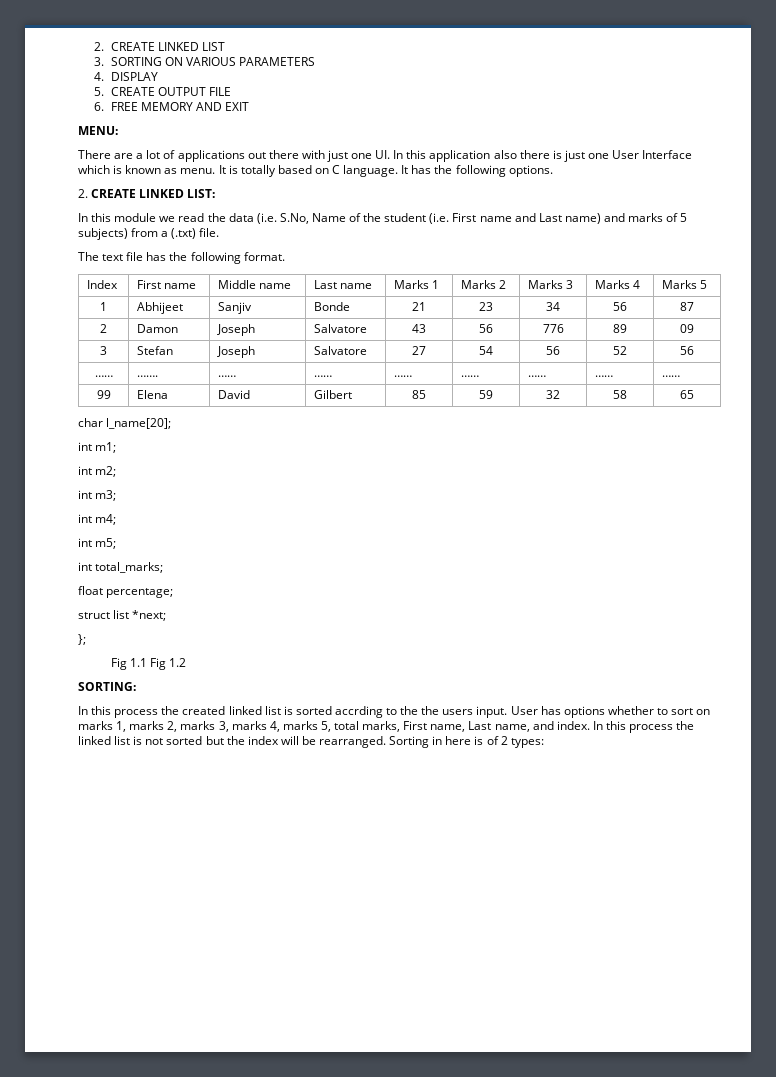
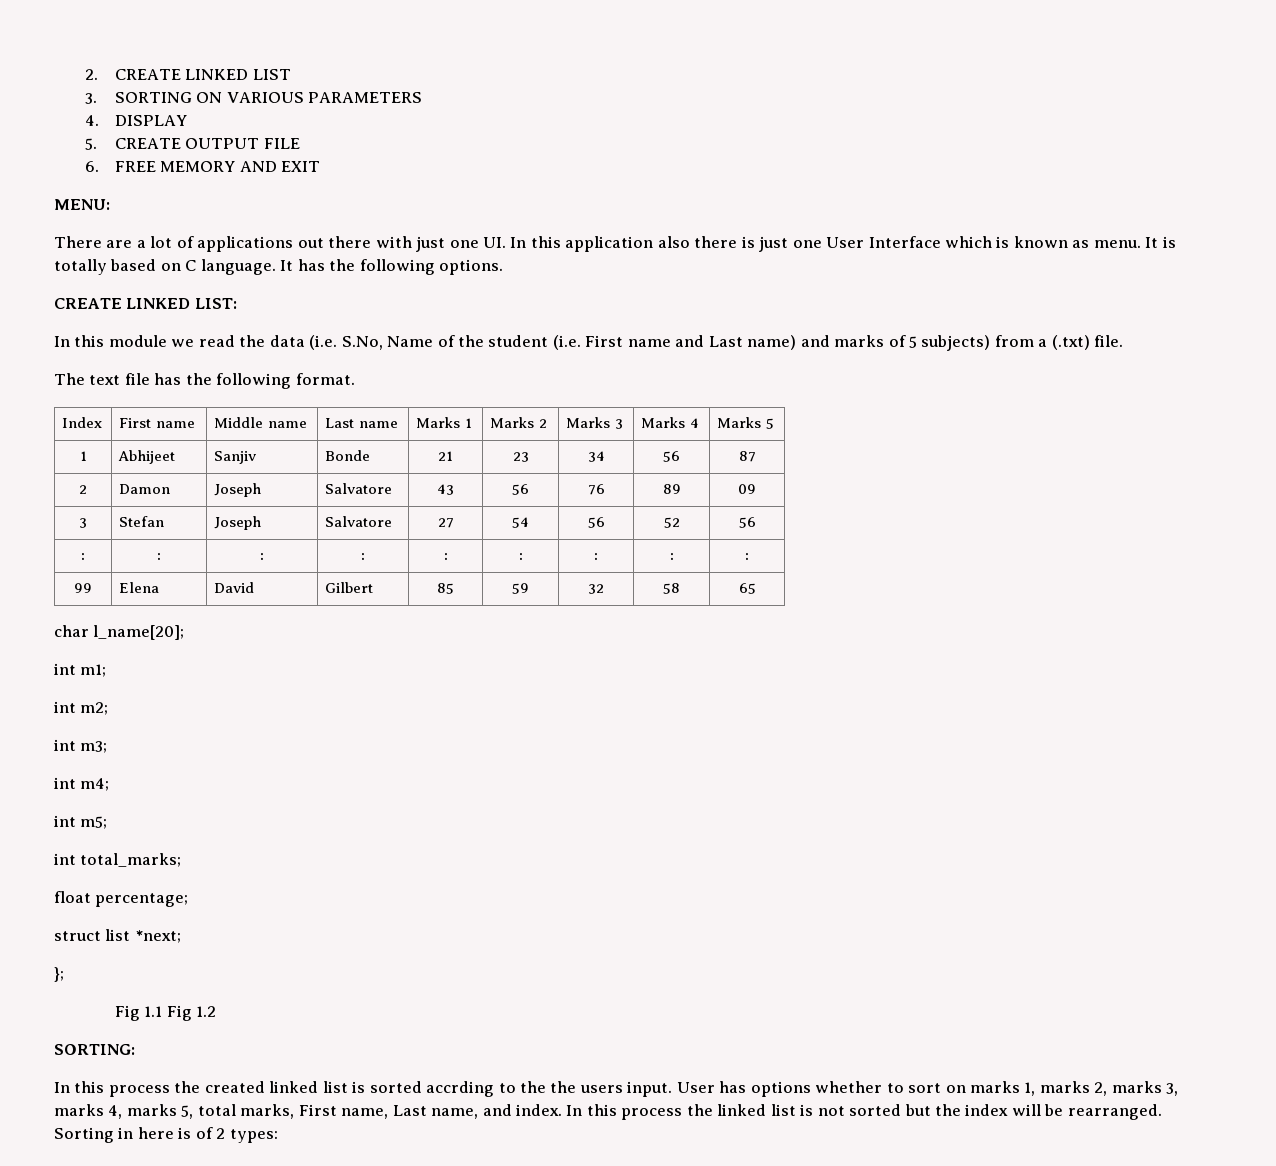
[78,189,88,198] 2. -> (504, 267) none
[542,324,564,333] 776 -> [587,484,605,495] 76
[94,375,113,377] [136,375,158,377] [217,375,236,377] [313,375,332,377] [393,375,412,377] [460,375,479,377] [527,375,546,377] [594,375,613,377] [661,375,680,377] …… | ……. | …… | …… | …… | …… | …… | …… | …… -> [81,553,85,560] [157,553,161,560] [260,553,264,560] [361,553,365,560] [443,553,448,560] [518,553,523,560] [594,553,598,560] [669,553,674,560] [745,553,749,560] : | : | : | : | : | : | : | : | :

